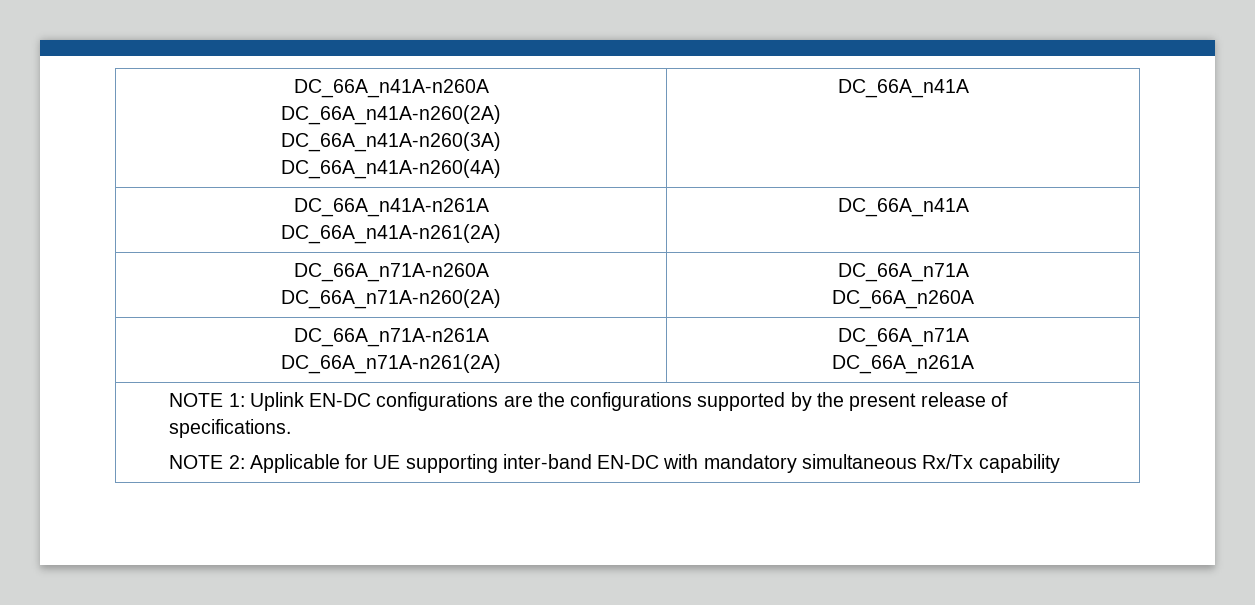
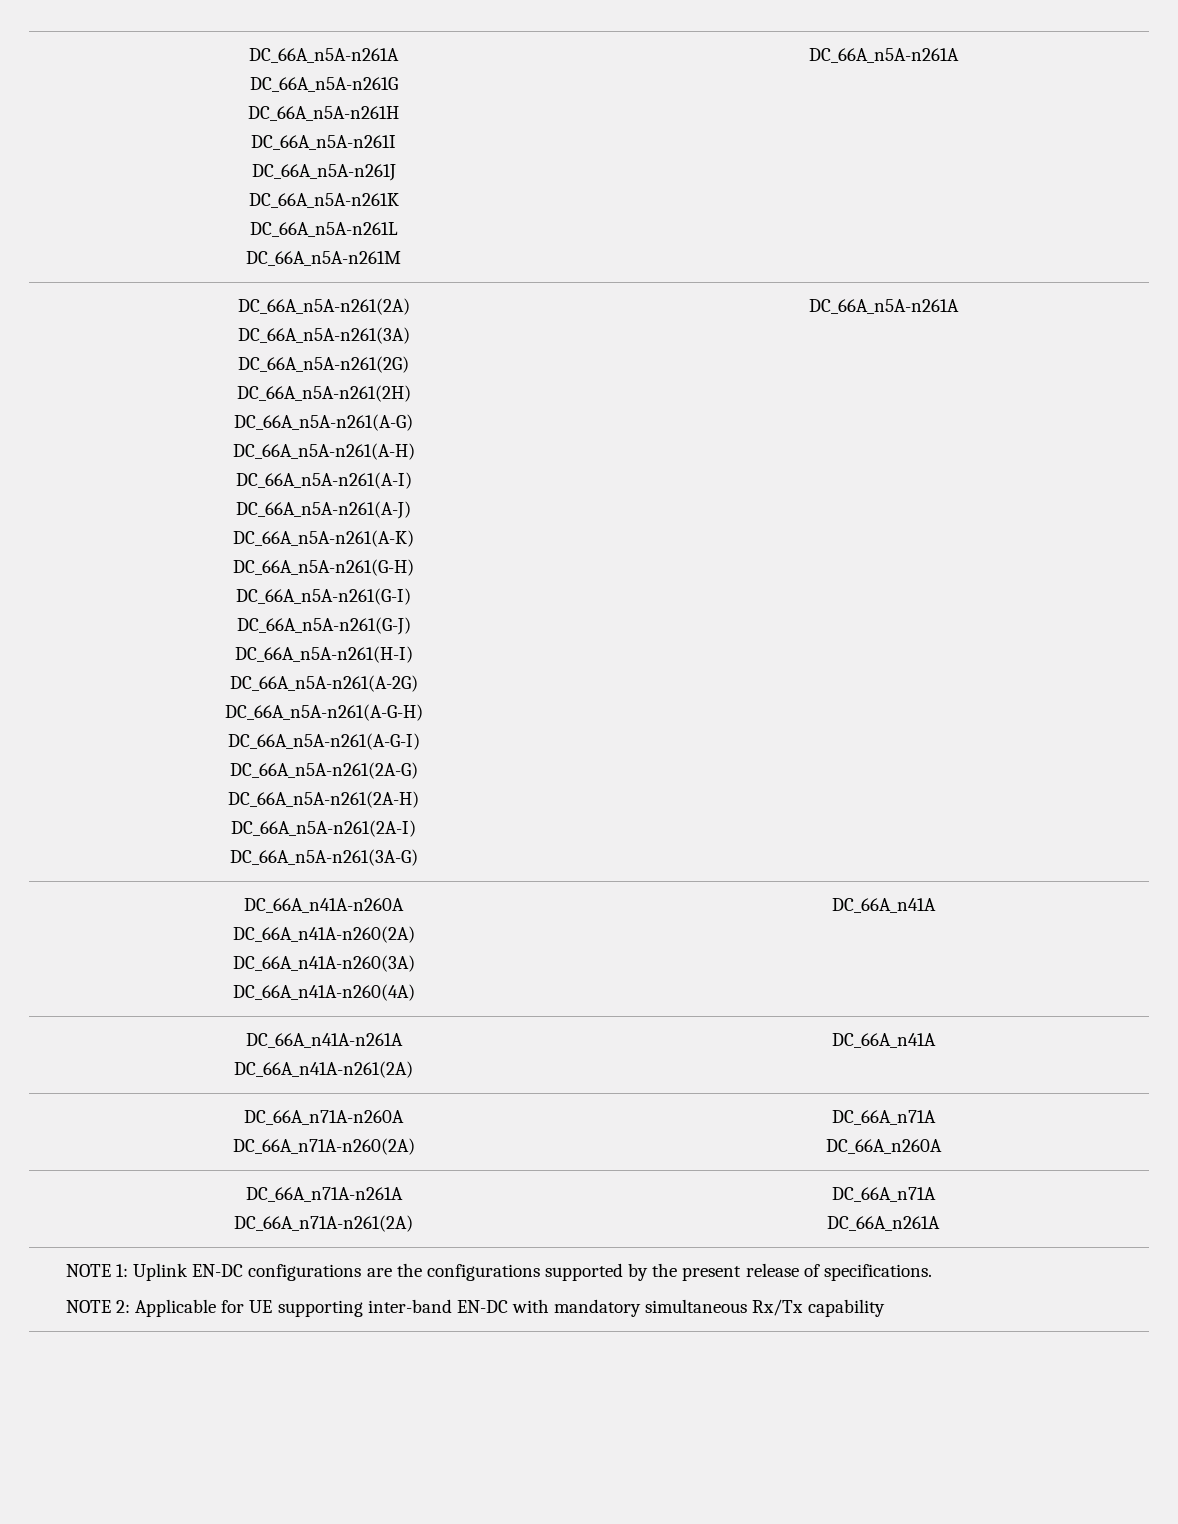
(293, 88) none -> [249,48,399,63] [249,77,398,92] [248,106,399,121] [251,135,396,150] [251,164,396,181] [248,193,399,208] [249,222,398,237] [246,251,401,266] [808,48,959,63] [237,298,410,315] [237,327,410,344] [238,356,409,373] [236,385,411,402] [234,414,413,431] [232,443,415,460] [235,472,412,489] [236,501,411,519] [233,530,414,547] [233,559,414,576] [236,588,411,605] [236,617,411,635] [234,646,413,663] [229,675,418,692] [224,704,423,721] [227,733,420,750] [229,762,418,779] [228,791,419,808] [231,820,416,837] [229,849,418,866] [808,299,959,314] DC_66A_n5A-n261A // DC_66A_n5A-n261G // DC_66A_n5A-n261H // DC_66A_n5A-n261I // DC_66A_n5A-n261J // DC_66A_n5A-n261K // DC_66A_n5A-n261L // DC_66A_n5A-n261M | DC_66A_n5A-n261A // DC_66A_n5A-n261(2A) // DC_66A_n5A-n261(3A) // DC_66A_n5A-n261(2G) // DC_66A_n5A-n261(2H) // DC_66A_n5A-n261(A-G) // DC_66A_n5A-n261(A-H) // DC_66A_n5A-n261(A-I) // DC_66A_n5A-n261(A-J) // DC_66A_n5A-n261(A-K) // DC_66A_n5A-n261(G-H) // DC_66A_n5A-n261(G-I) // DC_66A_n5A-n261(G-J) // DC_66A_n5A-n261(H-I) // DC_66A_n5A-n261(A-2G) // DC_66A_n5A-n261(A-G-H) // DC_66A_n5A-n261(A-G-I) // DC_66A_n5A-n261(2A-G) // DC_66A_n5A-n261(2A-H) // DC_66A_n5A-n261(2A-I) // DC_66A_n5A-n261(3A-G) | DC_66A_n5A-n261A //

